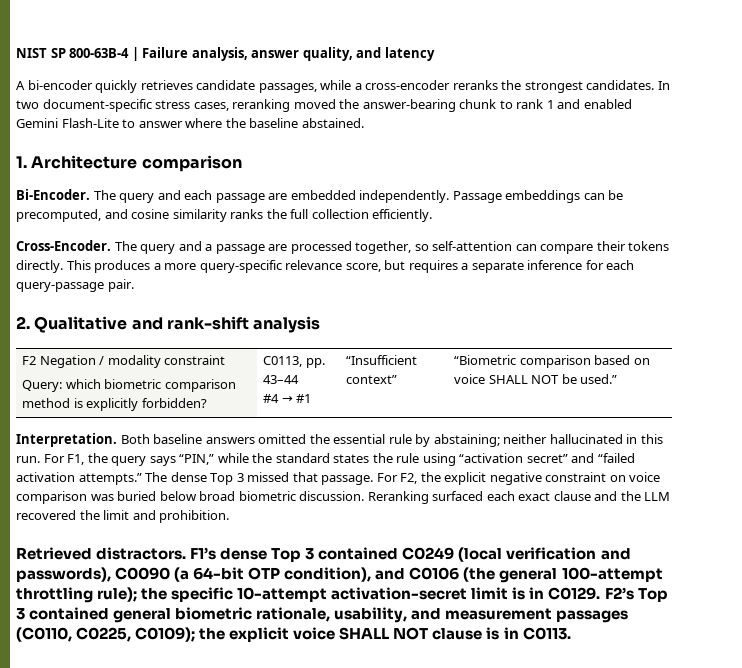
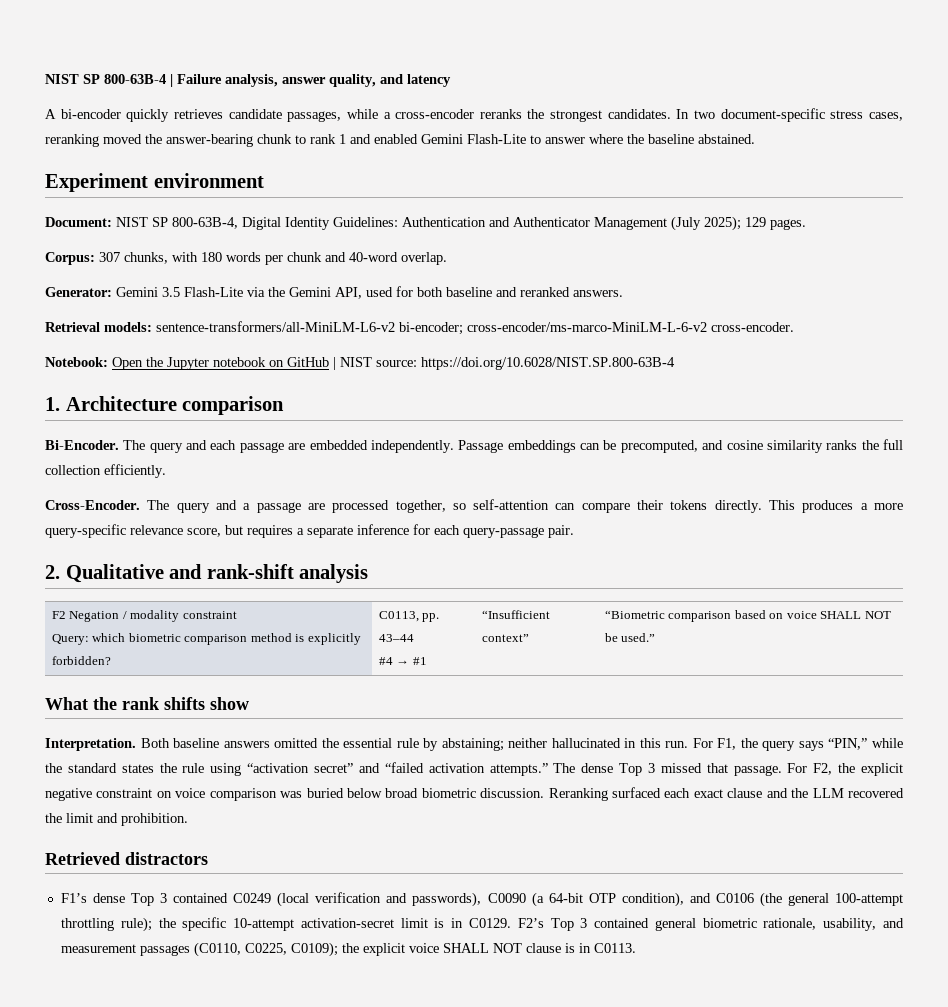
(364, 123) none -> [45,173,264,192] [45,216,806,231] [45,252,447,265] [45,286,623,299] [45,321,794,335] [45,357,675,370] // Experiment environment // Document: NIST SP 800-63B-4, Digital Identity Guidelines: Authentication and Authenticator Management (July 2025); 129 pages. // Corpus: 307 chunks, with 180 words per chunk and 40-word overlap. // Generator: Gemini 3.5 Flash-Lite via the Gemini API, used for both baseline and reranked answers. // Retrieval models: sentence-transformers/all-MiniLM-L6-v2 bi-encoder; cross-encoder/ms-marco-MiniLM-L-6-v2 cross-encoder. // Notebook: Open the Jupyter notebook on GitHub | NIST source: https://doi.org/10.6028/NIST.SP.800-63B-4
(618, 379) none -> [45,697,249,710] // What the rank shifts show
[96,547,187,560] distractors. -> [125,852,208,865] distractors //

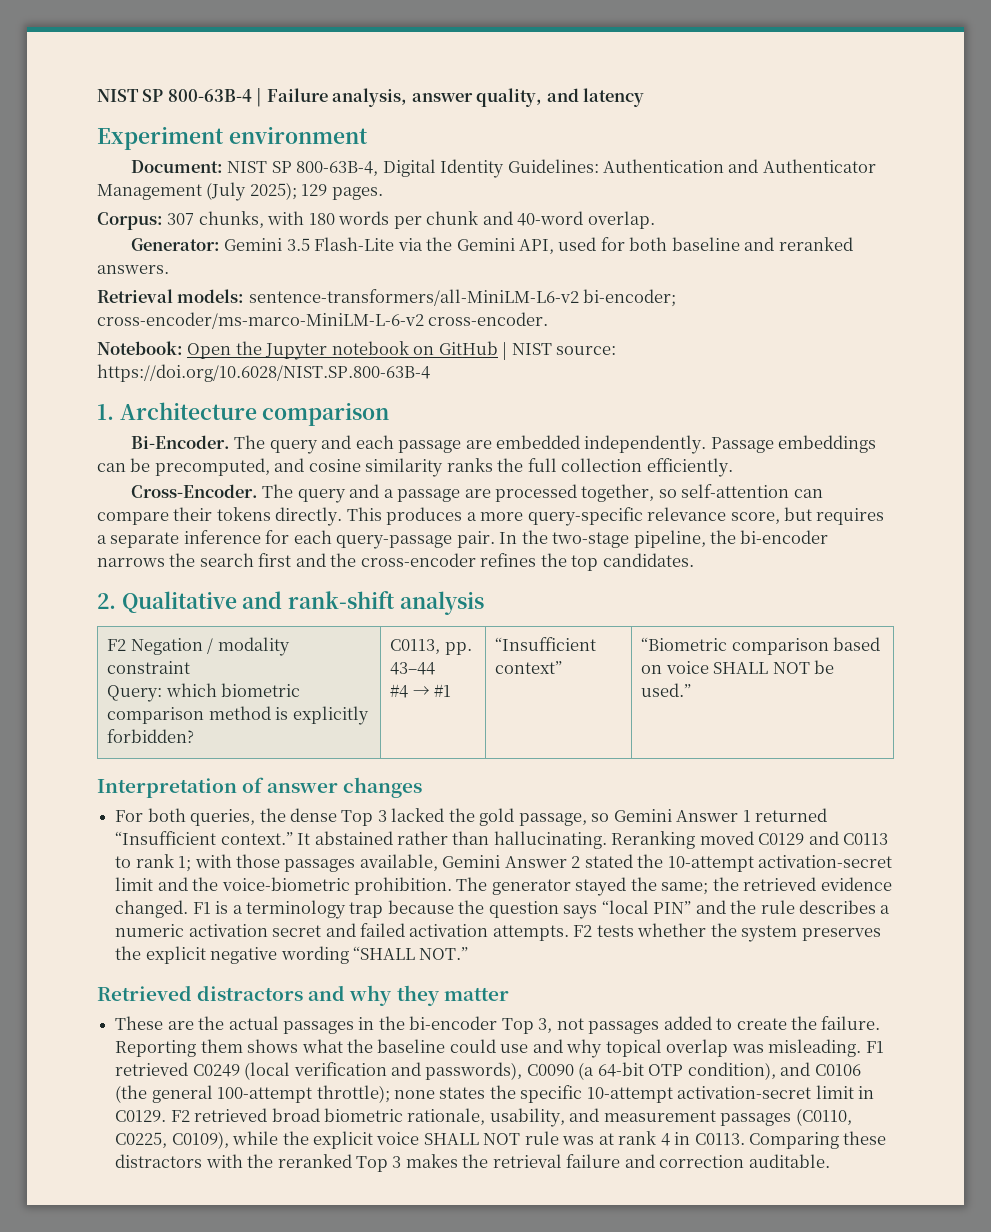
[45,108,903,122] [45,134,755,147] // A bi-encoder quickly retrieves candidate passages, while a cross-encoder reranks the strongest candidates. In two document-specific stress cases, reranking moved the answer-bearing chunk to rank 1 and enabled Gemini Flash-Lite to answer where the baseline abstained. -> (645, 97) none
(574, 531) none -> [499,530,829,548] [97,553,694,571] In the two-stage pipeline, the bi-encoder narrows the search first and the cross-encoder refines the top candidates.
[45,697,249,710] [45,738,903,751] [45,762,904,776] [45,787,905,801] [45,813,188,826] [45,852,208,865] [60,893,229,906] What the rank shifts show // Interpretation. Both baseline answers omitted the essential rule by abstaining; neither hallucinated in this run. For F1, the query says “PIN,” while the standard states the rule using “activation secret” and “failed activation attempts.” The dense Top 3 missed that passage. For F2, the explicit negative constraint on voice comparison was buried below broad biometric discussion. Reranking surfaced each exact clause and the LLM recovered the limit and prohibition. // Retrieved distractors // F1’s dense Top 3 contained -> [97,777,423,798] [115,808,827,826] [115,831,889,849] [115,854,893,872] [115,877,892,896] [115,900,891,919] [115,923,881,942] [115,946,469,964] [97,985,509,1006] [115,1016,881,1034] [115,1039,884,1058] [115,1062,189,1076] Interpretation of answer changes // For both queries, the dense Top 3 lacked the gold passage, so Gemini Answer 1 returned “Insufficient context.” It abstained rather than hallucinating. Reranking moved C0129 and C0113 to rank 1; with those passages available, Gemini Answer 2 stated the 10-attempt activation-secret limit and the voice-biometric prohibition. The generator stayed the same; the retrieved evidence changed. F1 is a terminology trap because the question says “local PIN” and the rule describes a numeric activation secret and failed activation attempts. F2 tests whether the system preserves the explicit negative wording “SHALL NOT.” // Retrieved distractors and why they matter // These are the actual passages in the bi-encoder Top 3, not passages added to create the failure. Reporting them shows what the baseline could use and why topical overlap was misleading. F1 retrieved
[60,917,152,932] throttling rule); -> [316,1085,486,1103] throttle); none states
[434,918,445,928] is -> (854, 1092) none
[517,918,696,931] F2’s Top 3 contained general -> [170,1108,320,1122] F2 retrieved broad
[290,942,338,957] C0109); -> [171,1131,279,1149] C0109), while
[525,943,636,953] clause is in C0113. -> [524,1131,887,1149] [115,1154,830,1172] rule was at rank 4 in C0113. Comparing these distractors with the reranked Top 3 makes the retrieval failure and correction auditable.

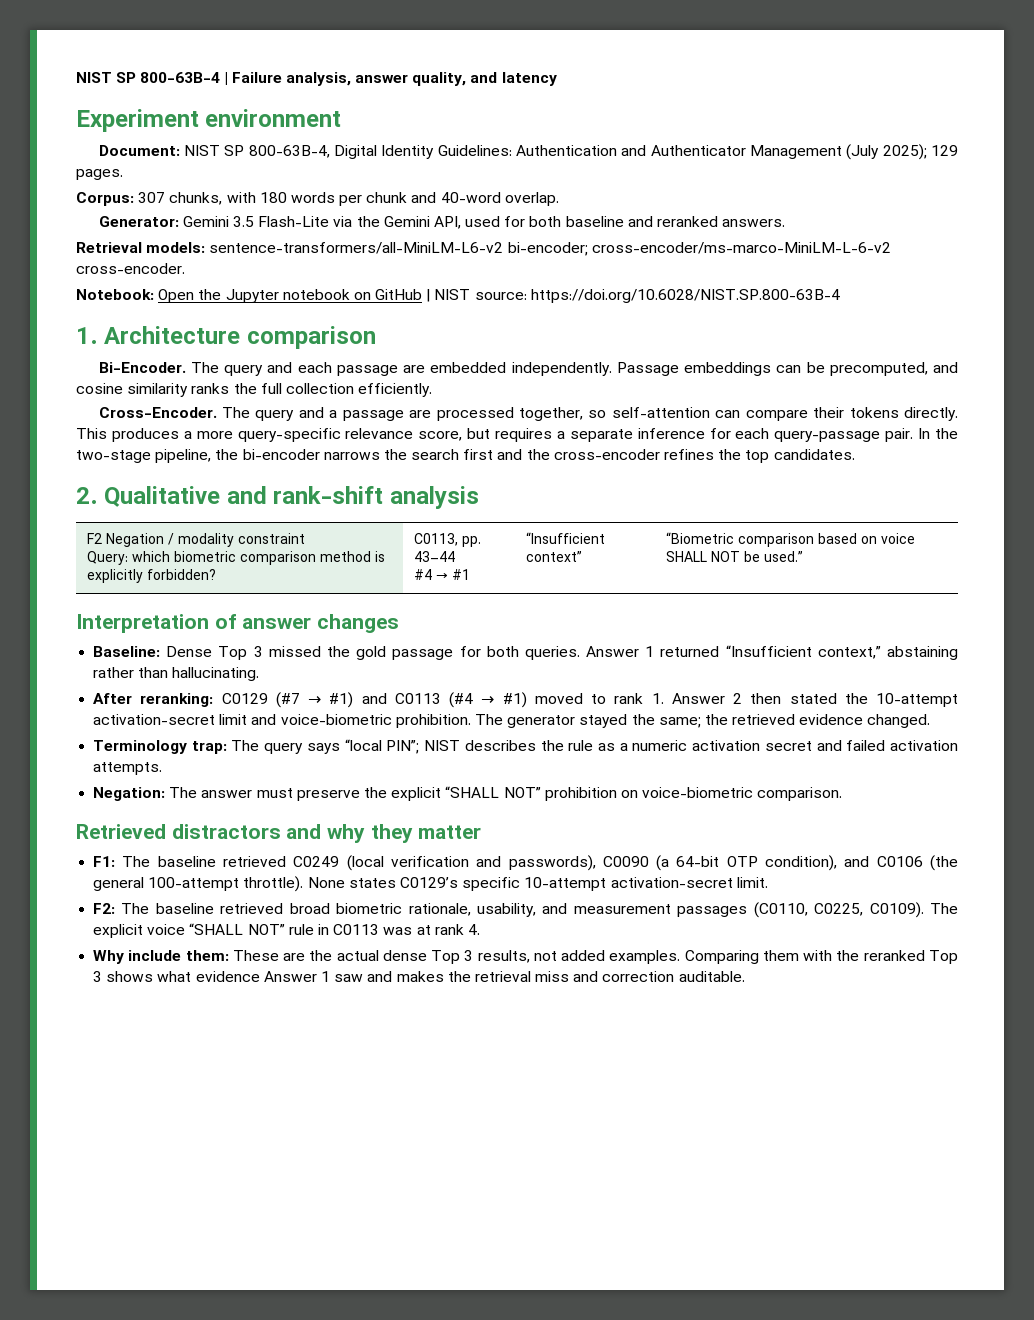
[115,808,445,826] For both queries, the dense Top 3 lacked -> [93,646,321,660] Baseline: Dense Top 3 missed
[518,809,672,826] passage, so Gemini -> [392,646,580,660] passage for both queries.
[220,831,393,845] context.” It abstained -> [817,646,959,660] context,” abstaining
[611,831,889,849] [115,854,501,872] Reranking moved C0129 and C0113 to rank 1; with those passages available, Gemini -> [93,692,664,708] // After reranking: C0129 (#7 → #1) and C0113 (#4 → #1) moved to rank 1.
(581, 862) none -> [750,693,782,704] then
[192,877,219,891] the -> (277, 719) none
[192,900,726,919] F1 is a terminology trap because the question says “local PIN” and -> [93,739,536,754] // Terminology trap: The query says “local PIN”; NIST describes
[798,900,876,914] describes -> [597,743,615,751] as
[573,923,881,942] [115,946,469,964] F2 tests whether the system preserves the explicit negative wording “SHALL NOT.” -> [93,786,843,801] // Negation: The answer must preserve the explicit “SHALL NOT” prohibition on voice-biometric comparison.
[115,1016,881,1034] [115,1039,884,1058] These are the actual passages in the bi-encoder Top 3, not passages added to create the failure. Reporting them shows what the baseline could use and why topical overlap was misleading. F1 -> [93,856,216,867] F1: The baseline
[316,1085,875,1103] [115,1110,190,1122] throttle); none states the specific 10-attempt activation-secret limit in C0129. F2 -> [243,876,768,892] [93,903,214,914] throttle). None states C0129’s specific 10-attempt activation-secret limit. // F2: The baseline
[171,1131,887,1149] [115,1154,203,1168] C0109), while the explicit voice SHALL NOT rule was at rank 4 in C0113. Comparing these distractors -> [869,902,958,918] [93,923,480,938] [93,950,799,964] C0109). The explicit voice “SHALL NOT” rule in C0113 was at rank 4. // Why include them: These are the actual dense Top 3 results, not added examples. Comparing them
(402, 1162) none -> [106,971,393,982] shows what evidence Answer 1 saw and
[566,1154,621,1168] failure -> [535,971,570,982] miss

